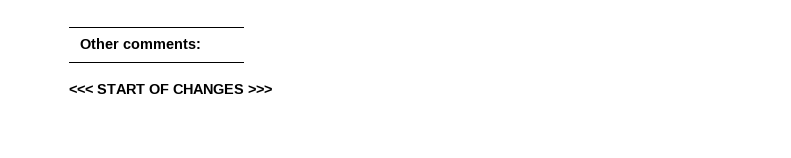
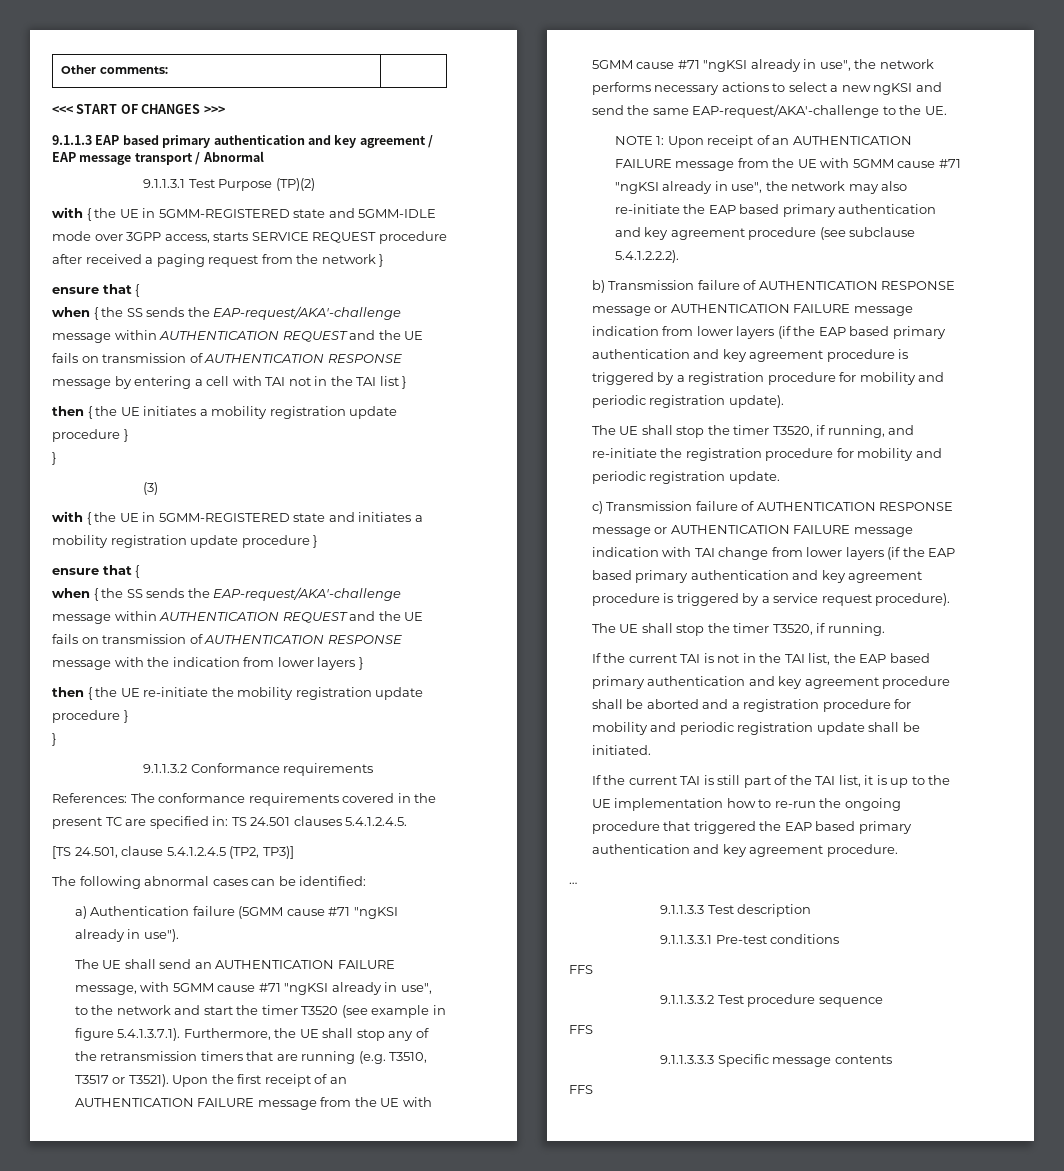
(272, 89) none -> [52,135,433,148] [52,151,264,165] [143,178,315,191] [52,207,437,221] [52,231,447,244] [52,254,384,267] [52,284,141,297] [52,306,402,320] [52,330,424,343] [52,353,402,363] [52,376,407,389] [52,406,398,419] [52,429,128,442] [52,452,56,465] [143,482,159,495] [52,511,423,525] [52,535,318,548] [52,565,141,578] [52,587,402,601] [52,611,424,624] [52,634,402,644] [52,657,363,670] [52,687,424,700] [52,710,128,723] [52,733,56,746] [143,763,374,776] [52,793,437,806] [52,816,408,829] [52,846,294,859] [52,876,367,889] [74,906,398,919] [74,929,179,942] [74,959,395,969] [74,982,432,995] [74,1005,446,1018] [74,1028,429,1041] [74,1051,428,1064] [74,1074,347,1087] [74,1097,432,1110] [591,59,934,72] [591,82,942,95] [591,104,947,118] [614,135,912,148] [614,158,961,171] [614,181,908,194] [614,204,937,217] [614,227,916,240] [614,250,679,263] [591,280,956,293] [591,304,913,316] [591,326,946,339] [591,349,909,362] [591,372,945,385] [591,395,784,408] [591,425,915,438] [591,448,942,461] [591,471,780,484] [591,501,954,514] [591,525,913,537] [591,547,956,560] [591,570,923,583] [591,593,951,606] [591,623,885,636] [591,653,930,665] [591,676,951,689] [591,699,912,712] [591,722,920,735] [591,745,651,755] [591,775,951,788] [591,798,901,811] [591,821,912,834] [591,844,898,857] [569,882,577,884] [660,904,812,917] [660,934,840,944] [569,965,593,974] [660,994,883,1007] [569,1025,593,1034] [660,1054,892,1067] [569,1085,593,1094] // 9.1.1.3 EAP based primary authentication and key agreement / EAP message transport / Abnormal // 9.1.1.3.1 Test Purpose (TP)(2) // with { the UE in 5GMM-REGISTERED state and 5GMM-IDLE mode over 3GPP access, starts SERVICE REQUEST procedure after received a paging request from the network } // ensure that { // when { the SS sends the EAP-request/AKA'-challenge message within AUTHENTICATION REQUEST and the UE fails on transmission of AUTHENTICATION RESPONSE message by entering a cell with TAI not in the TAI list } // then { the UE initiates a mobility registration update procedure } // } // (3) // with { the UE in 5GMM-REGISTERED state and initiates a mobility registration update procedure } // ensure that { // when { the SS sends the EAP-request/AKA'-challenge message within AUTHENTICATION REQUEST and the UE fails on transmission of AUTHENTICATION RESPONSE message with the indication from lower layers } // then { the UE re-initiate the mobility registration update procedure } // } // 9.1.1.3.2 Conformance requirements // References: The conformance requirements covered in the present TC are specified in: TS 24.501 clauses 5.4.1.2.4.5. // [TS 24.501, clause 5.4.1.2.4.5 (TP2, TP3)] // The following abnormal cases can be identified: // a) Authentication failure (5GMM cause #71 "ngKSI already in use"). // The UE shall send an AUTHENTICATION FAILURE message, with 5GMM cause #71 "ngKSI already in use", to the network and start the timer T3520 (see example in figure 5.4.1.3.7.1). Furthermore, the UE shall stop any of the retransmission timers that are running (e.g. T3510, T3517 or T3521). Upon the first receipt of an AUTHENTICATION FAILURE message from the UE with 5GMM cause #71 "ngKSI already in use", the network performs necessary actions to select a new ngKSI and send the same EAP-request/AKA'-challenge to the UE. // NOTE 1: Upon receipt of an AUTHENTICATION FAILURE message from the UE with 5GMM cause #71 "ngKSI already in use", the network may also re-initiate the EAP based primary authentication and key agreement procedure (see subclause 5.4.1.2.2.2). // b) Transmission failure of AUTHENTICATION RESPONSE message or AUTHENTICATION FAILURE message indication from lower layers (if the EAP based primary authentication and key agreement procedure is triggered by a registration procedure for mobility and periodic registration update). // The UE shall stop the timer T3520, if running, and re-initiate the registration procedure for mobility and periodic registration update. // c) Transmission failure of AUTHENTICATION RESPONSE message or AUTHENTICATION FAILURE message indication with TAI change from lower layers (if the EAP based primary authentication and key agreement procedure is triggered by a service request procedure). // The UE shall stop the timer T3520, if running. // If the current TAI is not in the TAI list, the EAP based primary authentication and key agreement procedure shall be aborted and a registration procedure for mobility and periodic registration update shall be initiated. // If the current TAI is still part of the TAI list, it is up to the UE implementation how to re-run the ongoing procedure that triggered the EAP based primary authentication and key agreement procedure. // … // 9.1.1.3.3 Test description // 9.1.1.3.3.1 Pre-test conditions // FFS // 9.1.1.3.3.2 Test procedure sequence // FFS // 9.1.1.3.3.3 Specific message contents // FFS

